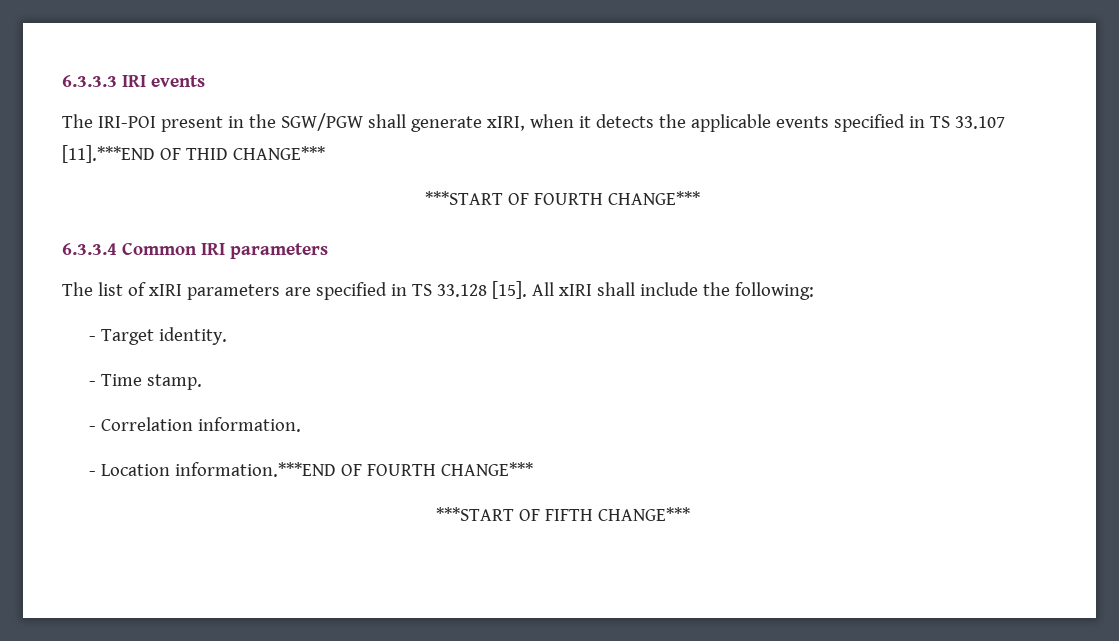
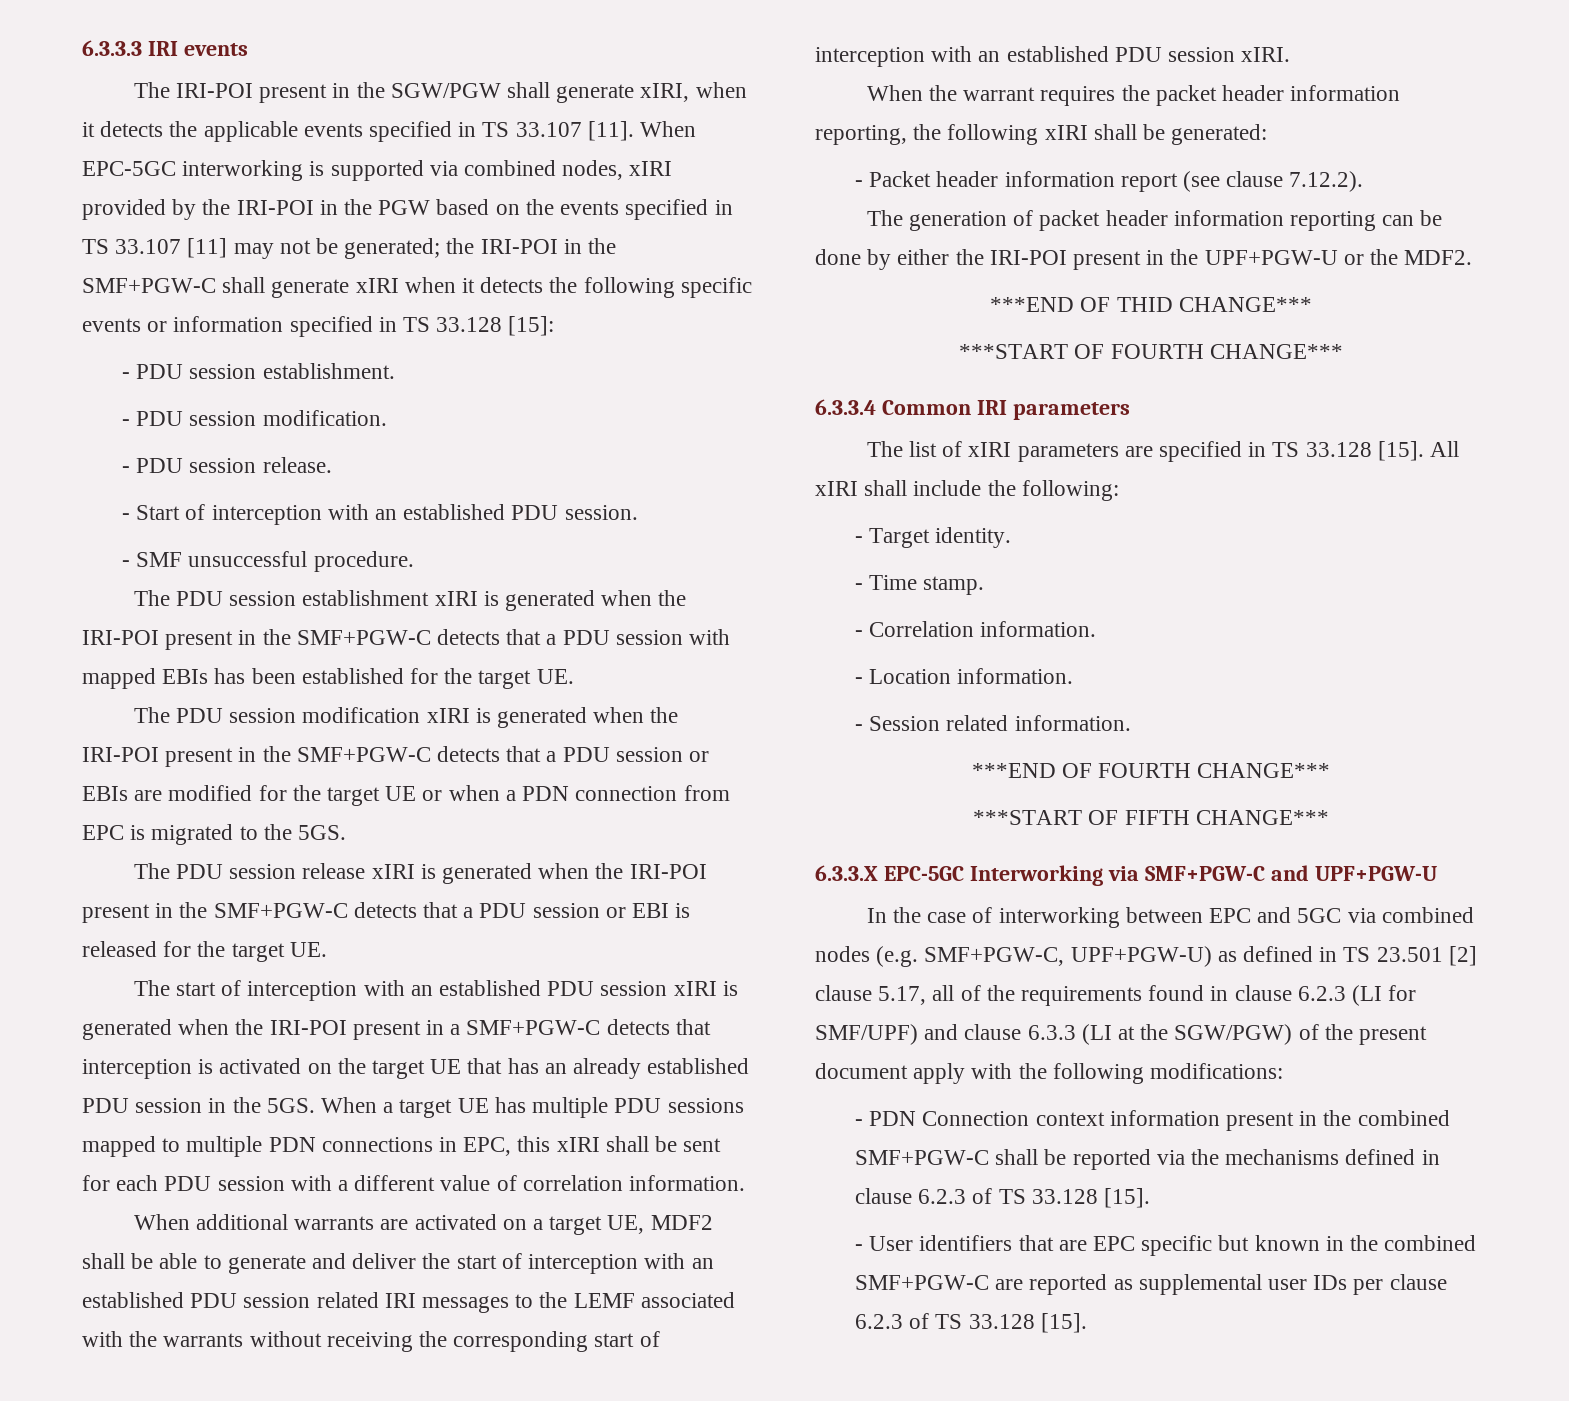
[62,145,155,163] [11].***END -> [587,121,697,141] [82,160,673,181] [82,199,733,220] [82,238,617,259] [82,277,752,298] [82,316,555,337] [121,363,395,379] [121,410,387,426] [121,457,332,473] [121,504,638,525] [121,551,414,572] [133,590,687,611] [82,629,731,650] [82,668,574,689] [133,707,679,728] [82,746,710,767] [82,785,730,806] [82,824,347,845] [133,863,707,884] [82,902,691,923] [82,941,327,962] [133,980,738,1001] [82,1019,711,1040] [82,1058,750,1079] [82,1097,744,1118] [82,1136,722,1157] [82,1175,746,1191] [133,1214,713,1235] [82,1253,714,1274] [82,1292,735,1313] [82,1331,660,1352] [815,46,1291,67] [866,85,1401,106] [815,124,1268,145] [854,171,1364,192] [866,210,1443,231] [815,249,1473,270] [990,297,1075,312] [11]. When EPC-5GC interworking is supported via combined nodes, xIRI provided by the IRI-POI in the PGW based on the events specified in TS 33.107 [11] may not be generated; the IRI-POI in the SMF+PGW-C shall generate xIRI when it detects the following specific events or information specified in TS 33.128 [15]: // - PDU session establishment. // - PDU session modification. // - PDU session release. // - Start of interception with an established PDU session. // - SMF unsuccessful procedure. // The PDU session establishment xIRI is generated when the IRI-POI present in the SMF+PGW-C detects that a PDU session with mapped EBIs has been established for the target UE. // The PDU session modification xIRI is generated when the IRI-POI present in the SMF+PGW-C detects that a PDU session or EBIs are modified for the target UE or when a PDN connection from EPC is migrated to the 5GS. // The PDU session release xIRI is generated when the IRI-POI present in the SMF+PGW-C detects that a PDU session or EBI is released for the target UE. // The start of interception with an established PDU session xIRI is generated when the IRI-POI present in a SMF+PGW-C detects that interception is activated on the target UE that has an already established PDU session in the 5GS. When a target UE has multiple PDU sessions mapped to multiple PDN connections in EPC, this xIRI shall be sent for each PDU session with a different value of correlation information. // When additional warrants are activated on a target UE, MDF2 shall be able to generate and deliver the start of interception with an established PDU session related IRI messages to the LEMF associated with the warrants without receiving the corresponding start of interception with an established PDU session xIRI. // When the warrant requires the packet header information reporting, the following xIRI shall be generated: // - Packet header information report (see clause 7.12.2). // The generation of packet header information reporting can be done by either the IRI-POI present in the UPF+PGW-U or the MDF2. // ***END
[175,462,337,477] information.***END -> [957,668,1074,684] [854,715,1131,731] [971,763,1056,778] information. // - Session related information. // ***END
(690, 514) none -> [815,865,1437,886] [866,907,1474,928] [815,946,1477,967] [815,985,1417,1006] [815,1024,1428,1045] [815,1063,1284,1084] [854,1110,1450,1131] [854,1149,1440,1170] [854,1188,1151,1208] [854,1235,1477,1256] [854,1274,1447,1295] [854,1313,1087,1333] // 6.3.3.X EPC-5GC Interworking via SMF+PGW-C and UPF+PGW-U // In the case of interworking between EPC and 5GC via combined nodes (e.g. SMF+PGW-C, UPF+PGW-U) as defined in TS 23.501 [2] clause 5.17, all of the requirements found in clause 6.2.3 (LI for SMF/UPF) and clause 6.3.3 (LI at the SGW/PGW) of the present document apply with the following modifications: // - PDN Connection context information present in the combined SMF+PGW-C shall be reported via the mechanisms defined in clause 6.2.3 of TS 33.128 [15]. // - User identifiers that are EPC specific but known in the combined SMF+PGW-C are reported as supplemental user IDs per clause 6.2.3 of TS 33.128 [15].

